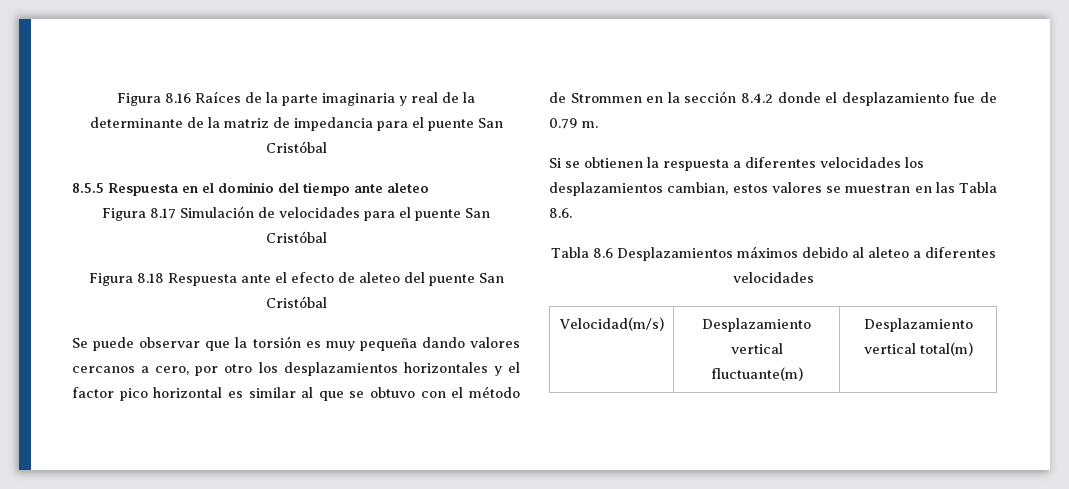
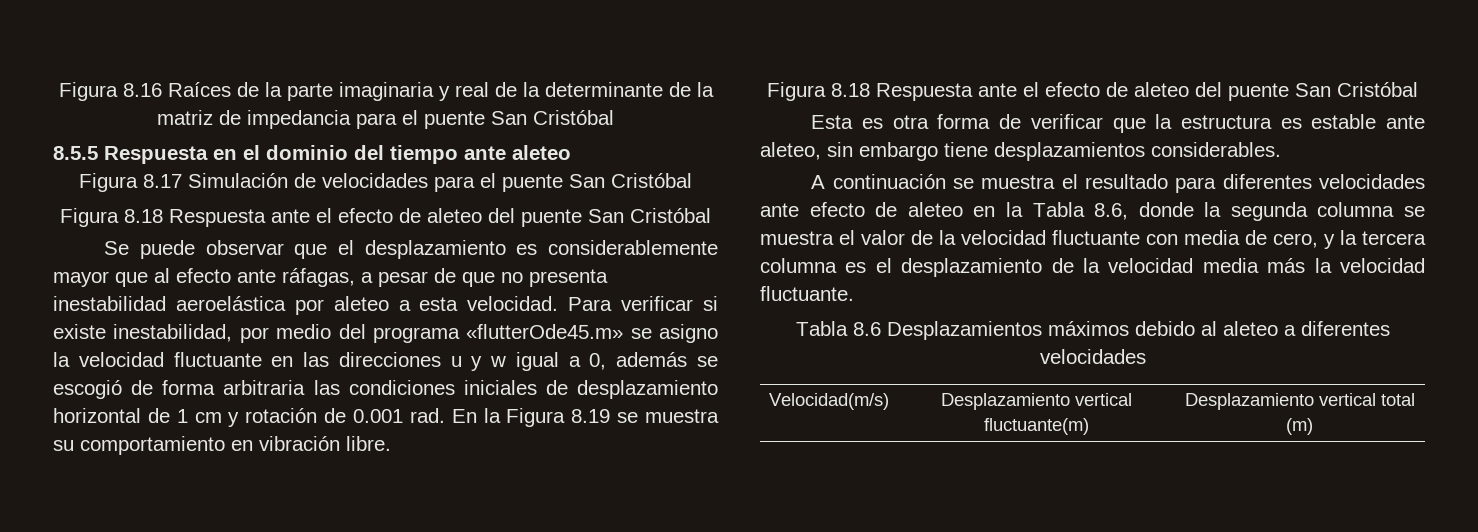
[235,336,520,351] [72,362,520,376] [72,386,520,401] [549,91,997,106] [549,118,598,129] [549,157,924,171] [549,182,998,196] [549,208,572,218] la torsión es muy pequeña dando valores cercanos a cero, por otro los desplazamientos horizontales y el factor pico horizontal es similar al que se obtuvo con el método de Strommen en la sección 8.4.2 donde el desplazamiento fue de 0.79 m. // Si se obtienen la respuesta a diferentes velocidades los desplazamientos cambian, estos valores se muestran en las Tabla 8.6. -> [337,240,719,259] [53,268,608,287] [53,296,719,315] [53,324,718,343] [53,352,718,371] [53,380,718,399] [53,408,719,427] [53,436,391,455] [767,82,1418,101] [811,114,1425,133] [760,142,1281,161] [811,174,1425,193] [760,202,1425,221] [760,230,1426,249] [760,258,1425,277] [760,286,854,301] el desplazamiento es considerablemente mayor que al efecto ante ráfagas, a pesar de que no presenta inestabilidad aeroelástica por aleteo a esta velocidad. Para verificar si existe inestabilidad, por medio del programa «flutterOde45.m» se asigno la velocidad fluctuante en las direcciones u y w igual a 0, además se escogió de forma arbitraria las condiciones iniciales de desplazamiento horizontal de 1 cm y rotación de 0.001 rad. En la Figura 8.19 se muestra su comportamiento en vibración libre. // Figura 8.18 Respuesta ante el efecto de aleteo del puente San Cristóbal // Esta es otra forma de verificar que la estructura es estable ante aleteo, sin embargo tiene desplazamientos considerables. // A continuación se muestra el resultado para diferentes velocidades ante efecto de aleteo en la Tabla 8.6, donde la segunda columna se muestra el valor de la velocidad fluctuante con media de cero, y la tercera columna es el desplazamiento de la velocidad media más la velocidad fluctuante.
[919,342,973,356] total(m) -> [1380,393,1415,406] [1286,418,1313,435] total (m)

